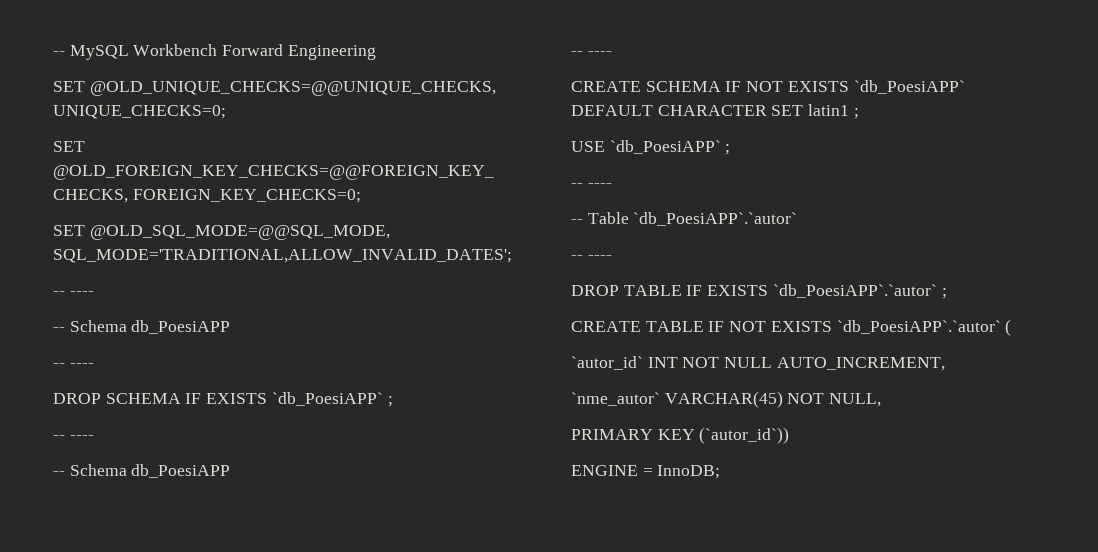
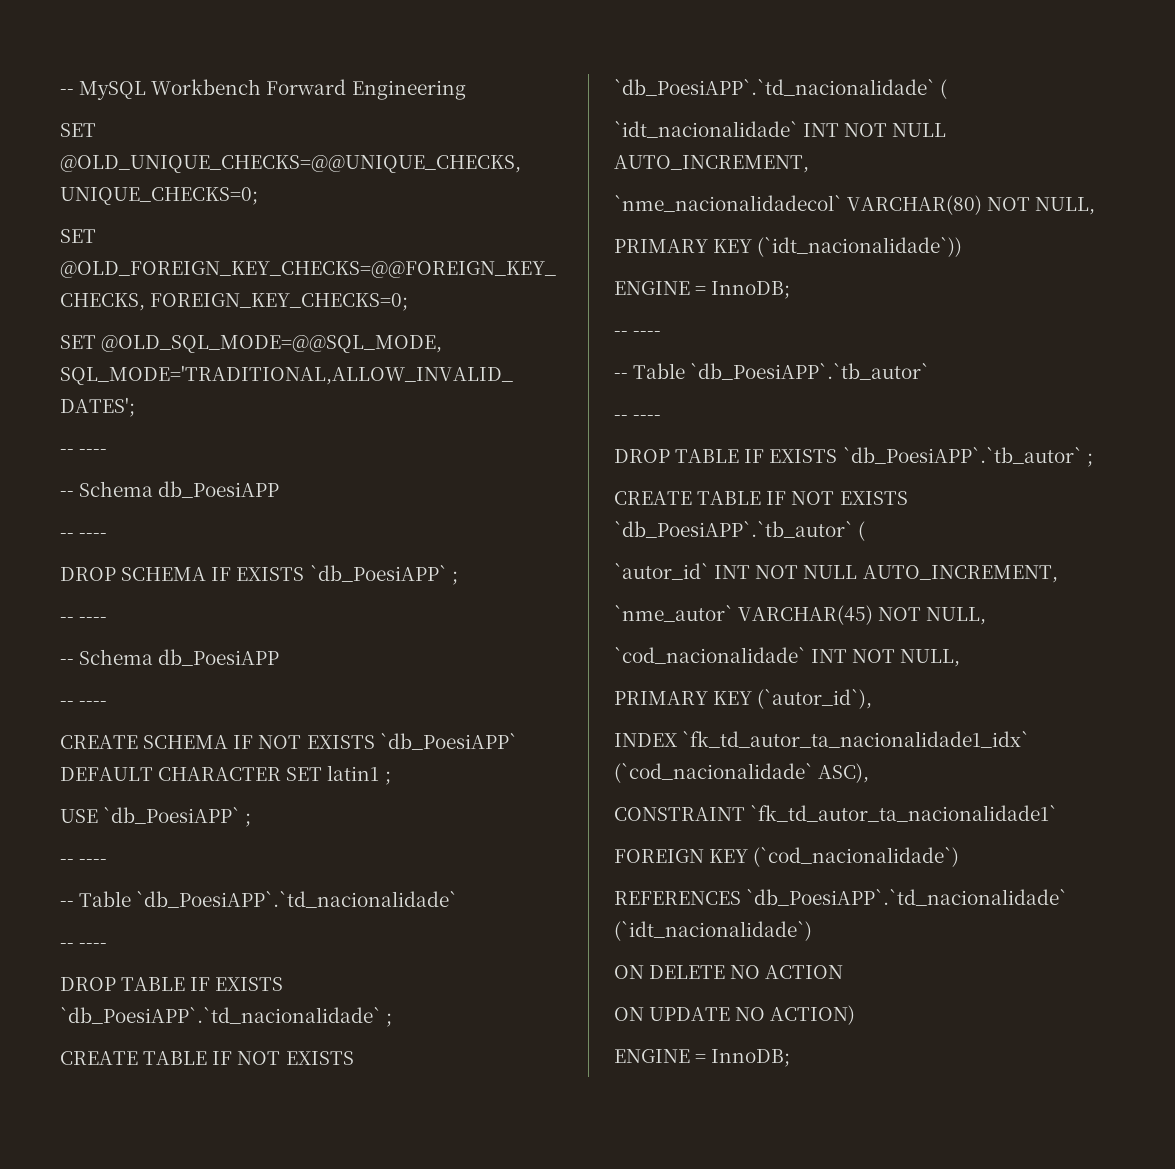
[633,212,798,226] [571,255,612,260] [571,284,947,299] [571,320,1001,334] `db_PoesiAPP`.`autor` // -- ---- // DROP TABLE IF EXISTS `db_PoesiAPP`.`autor` ; // CREATE TABLE IF NOT EXISTS `db_PoesiAPP`.`autor` -> [136,891,458,908] [60,943,108,949] [60,977,284,991] [60,1007,393,1027] [60,1051,354,1065] [614,79,948,99] [614,121,947,138] [614,155,809,173] [614,195,1096,215] [614,237,963,257] [614,281,791,299] [614,331,662,337] [614,363,930,380] [614,415,662,421] [614,447,1093,467] [614,491,908,505] [614,521,853,538] `db_PoesiAPP`.`td_nacionalidade` // -- ---- // DROP TABLE IF EXISTS `db_PoesiAPP`.`td_nacionalidade` ; // CREATE TABLE IF NOT EXISTS `db_PoesiAPP`.`td_nacionalidade` ( // `idt_nacionalidade` INT NOT NULL AUTO_INCREMENT, // `nme_nacionalidadecol` VARCHAR(80) NOT NULL, // PRIMARY KEY (`idt_nacionalidade`)) // ENGINE = InnoDB; // -- ---- // -- Table `db_PoesiAPP`.`tb_autor` // -- ---- // DROP TABLE IF EXISTS `db_PoesiAPP`.`tb_autor` ; // CREATE TABLE IF NOT EXISTS `db_PoesiAPP`.`tb_autor`
[571,427,790,444] PRIMARY KEY (`autor_id`)) -> [614,647,961,667] [614,689,873,709] [614,731,1030,748] [614,763,870,783] [614,805,1058,822] [614,847,960,867] [614,889,1068,906] [614,921,812,941] [614,965,844,979] [614,1005,856,1025] `cod_nacionalidade` INT NOT NULL, // PRIMARY KEY (`autor_id`), // INDEX `fk_td_autor_ta_nacionalidade1_idx` (`cod_nacionalidade` ASC), // CONSTRAINT `fk_td_autor_ta_nacionalidade1` // FOREIGN KEY (`cod_nacionalidade`) // REFERENCES `db_PoesiAPP`.`td_nacionalidade` (`idt_nacionalidade`) // ON DELETE NO ACTION // ON UPDATE NO ACTION)

